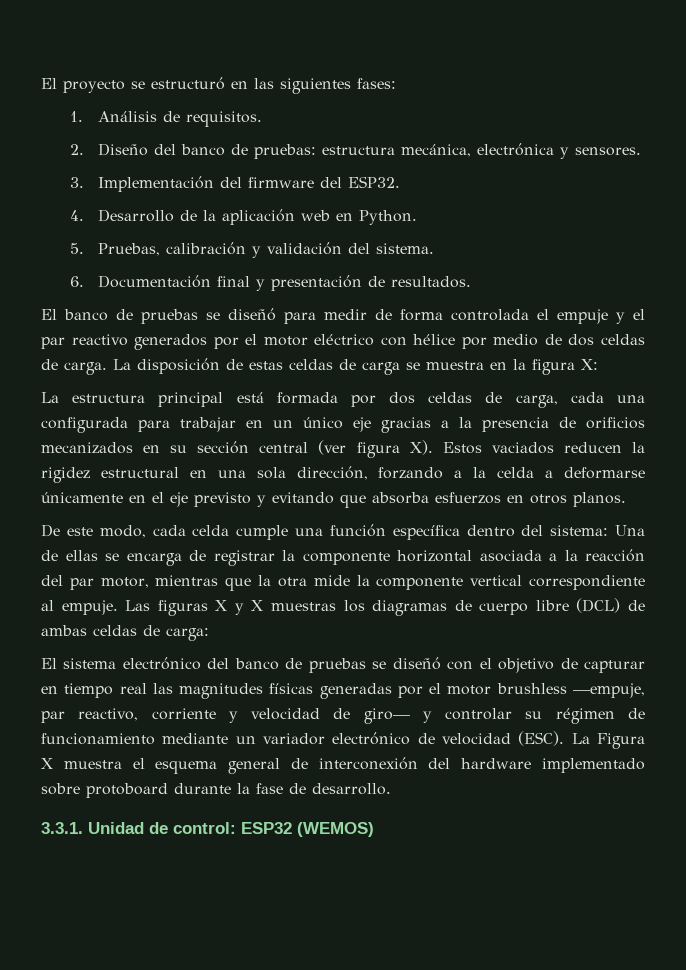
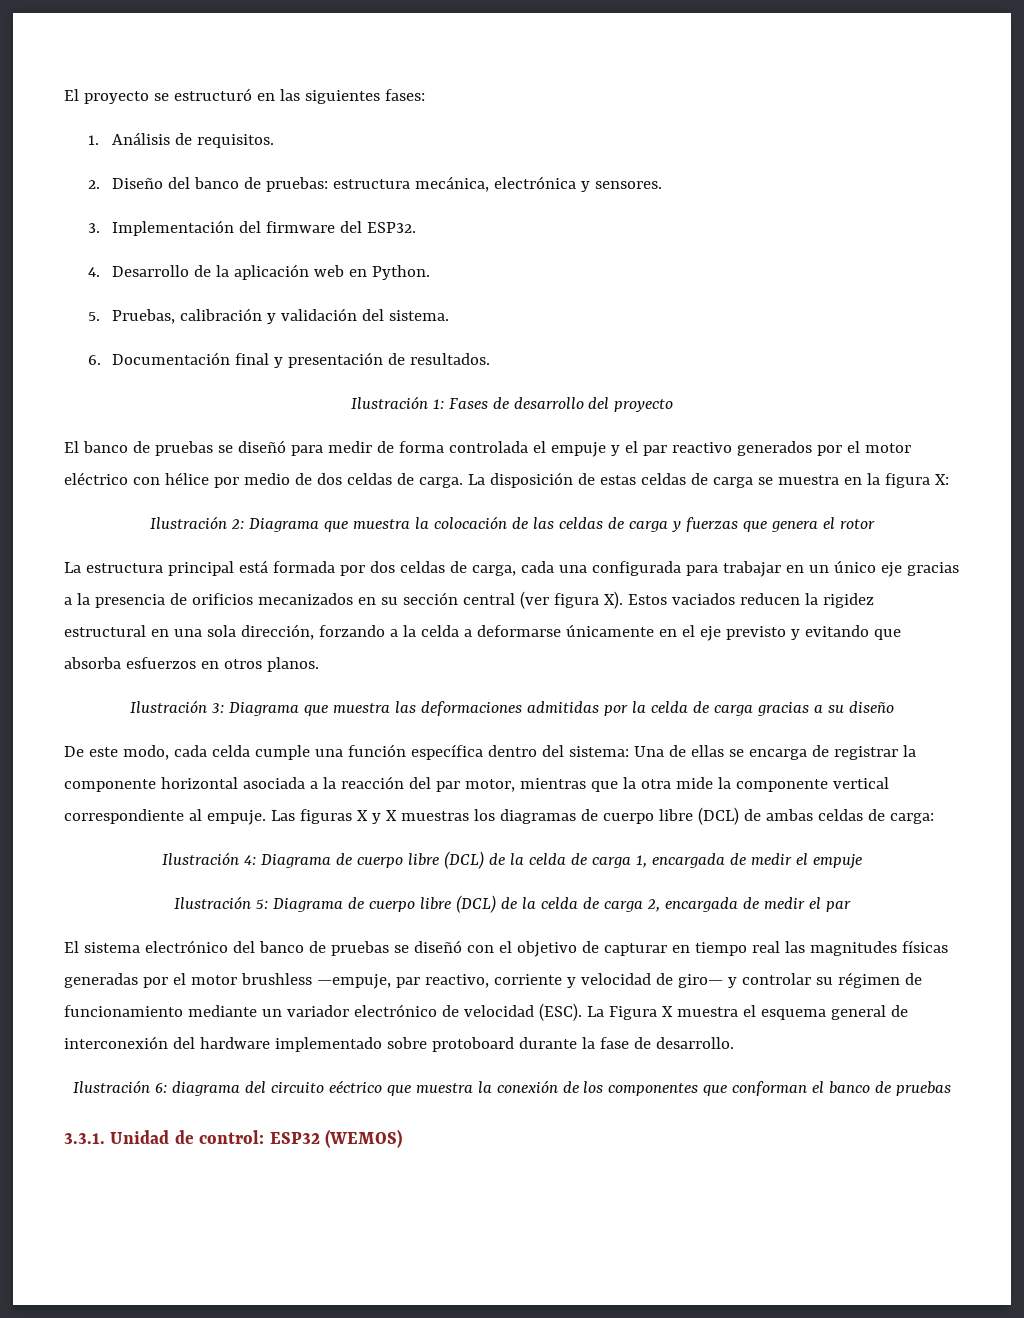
(471, 282) none -> [350,396,674,412] // Ilustración 1: Fases de desarrollo del proyecto
(598, 364) none -> [150,516,875,532] // Ilustración 2: Diagrama que muestra la colocación de las celdas de carga y fuerzas que genera el rotor
(626, 499) none -> [130,700,894,716] // Ilustración 3: Diagrama que muestra las deformaciones admitidas por la celda de carga gracias a su diseño
(209, 634) none -> [162,851,862,869] [174,895,851,913] // Ilustración 4: Diagrama de cuerpo libre (DCL) de la celda de carga 1, encargada de medir el empuje // Ilustración 5: Diagrama de cuerpo libre (DCL) de la celda de carga 2, encargada de medir el par
(391, 789) none -> [72,1080,952,1096] // Ilustración 6: diagrama del circuito eéctrico que muestra la conexión de los componentes que conforman el banco de pruebas

